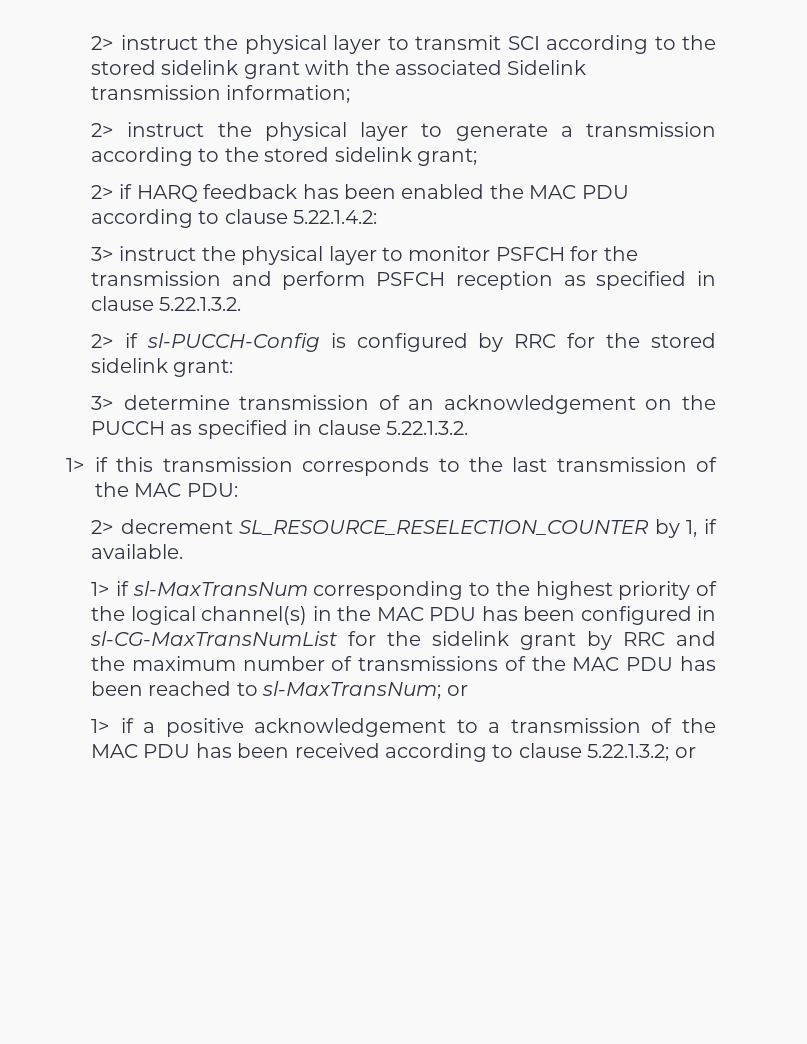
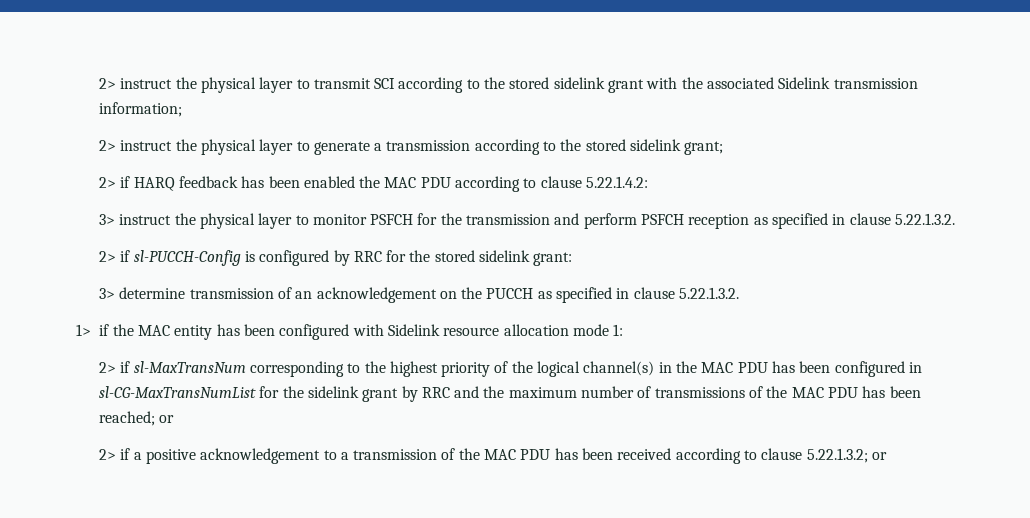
[116,457,717,476] [95,482,238,497] [91,519,717,538] [91,544,184,559] [91,582,111,596] this transmission corresponds to the last transmission of the MAC PDU: // 2> decrement SL_RESOURCE_RESELECTION_COUNTER by 1, if available. // 1> -> [112,324,624,340] [98,362,116,373] the MAC entity has been configured with Sidelink resource allocation mode 1: // 2>
[148,681,442,699] reached to sl-MaxTransNum; -> [98,411,155,426] reached;
[91,719,111,733] 1> -> [98,449,116,460] 2>

